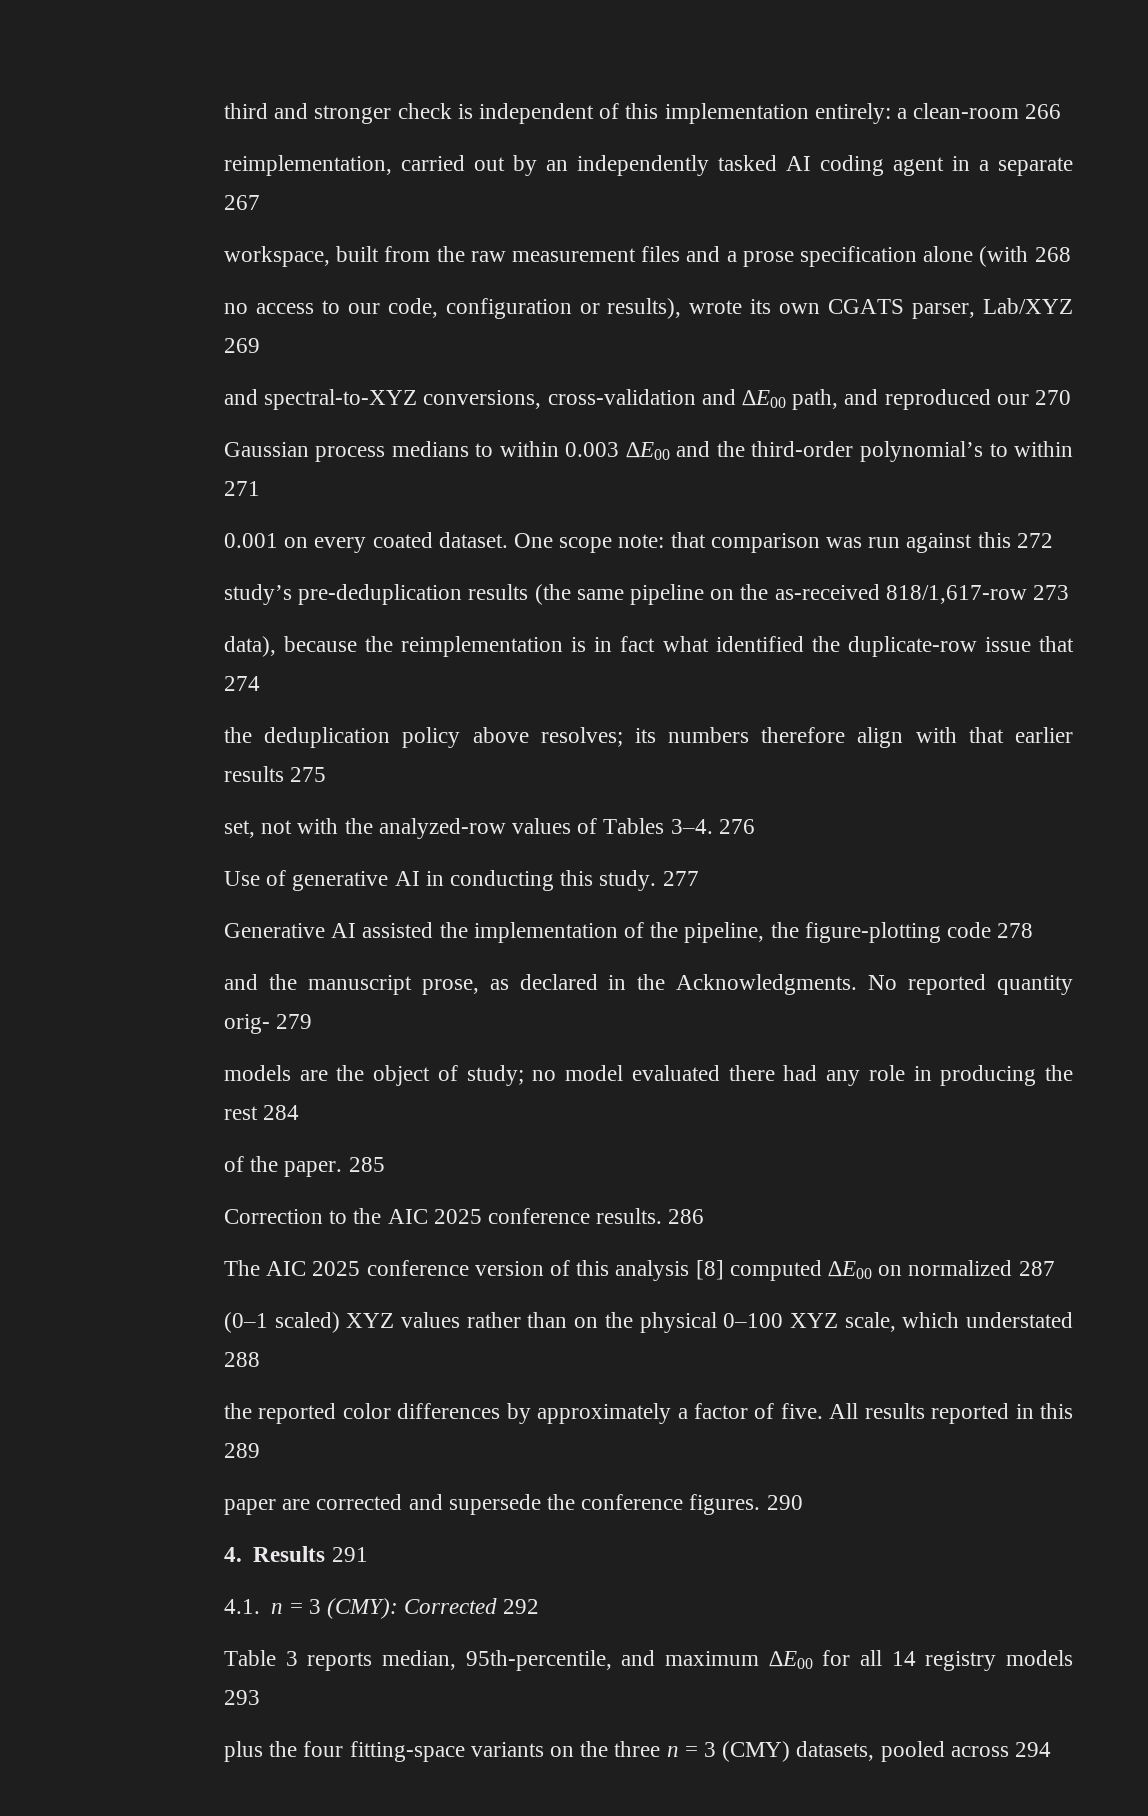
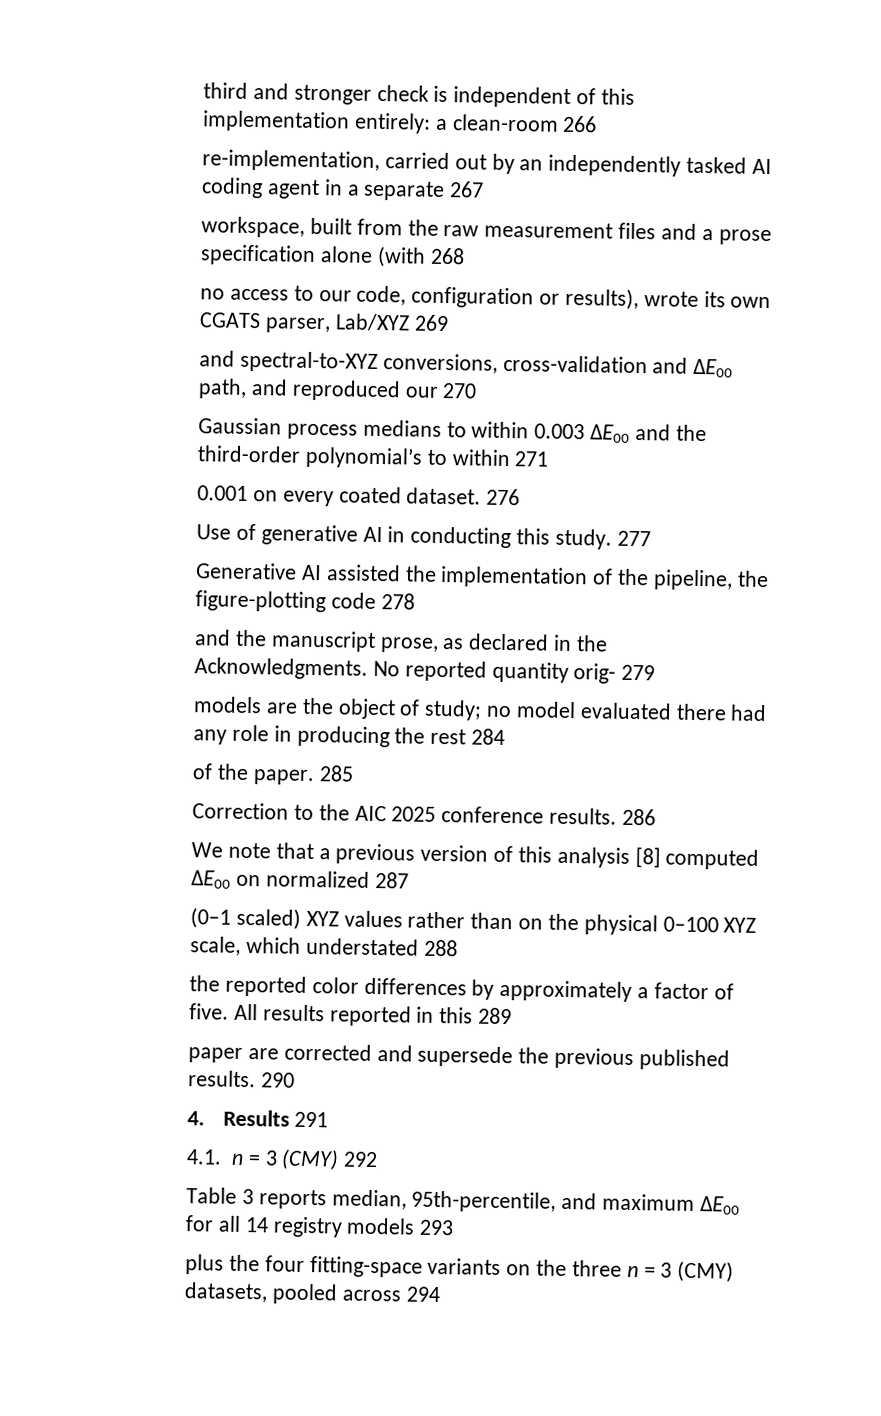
[223,155,392,176] reimplementation, -> [202,149,381,173] re-implementation,
[513,532,1053,553] [223,584,1070,605] [223,636,1074,657] [223,676,260,691] [223,727,1073,748] [223,766,327,782] [223,818,713,839] One scope note: that comparison was run against this 272 // study’s pre-deduplication results (the same pipeline on the as-received 818/1,617-row 273 // data), because the reimplementation is in fact what identified the duplicate-row issue that 274 // the deduplication policy above resolves; its numbers therefore align with that earlier results 275 // set, not with the analyzed-row values of Tables 3–4. -> (482, 496) none
[223,1260,469,1276] The AIC 2025 conference -> [191,842,416,865] We note that a previous
[581,1494,761,1515] conference figures. -> [554,1047,730,1071] [188,1070,257,1088] previous published results.
[327,1598,498,1619] (CMY): Corrected -> [281,1148,340,1171] (CMY)

